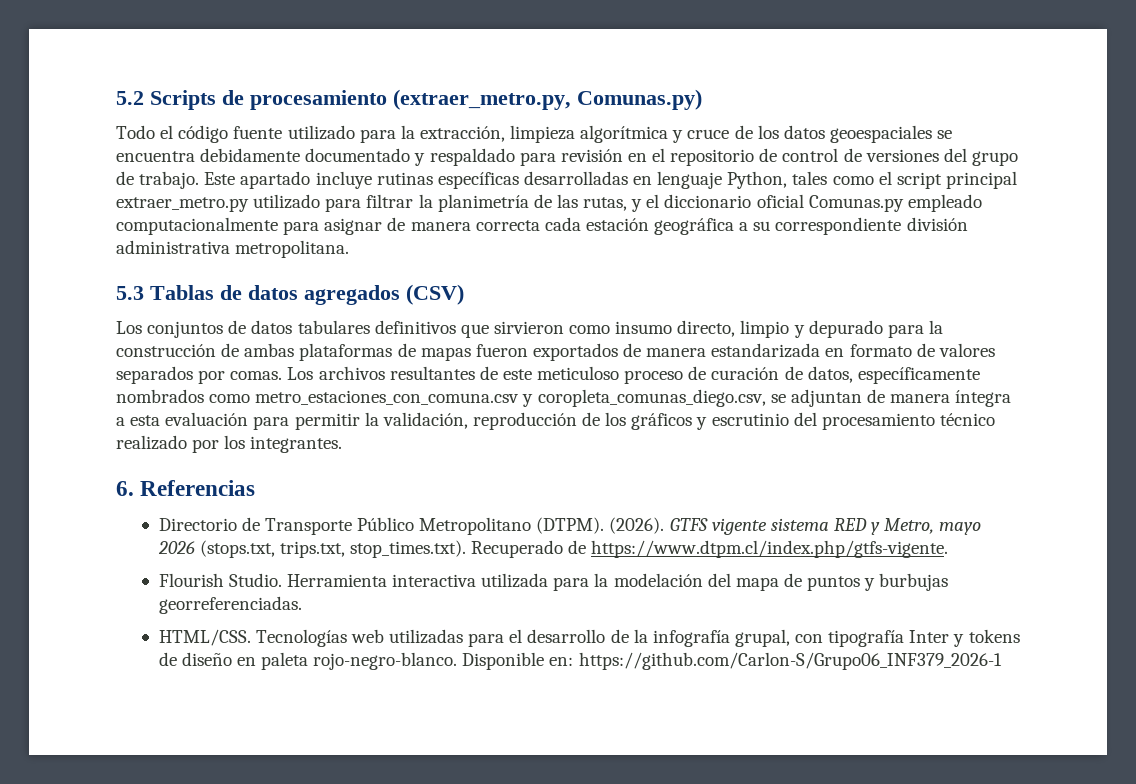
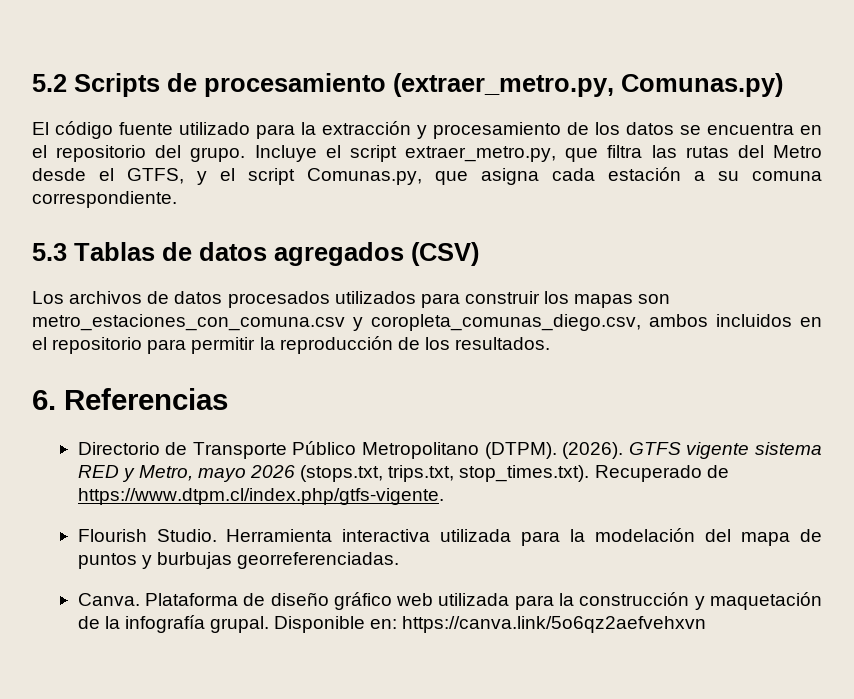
[116,125,174,139] Todo el -> [32,122,49,135] El
[419,125,730,143] extracción, limpieza algorítmica y cruce -> [322,121,561,139] extracción y procesamiento
[829,125,932,143] geoespaciales -> (674, 128) none
[200,148,1018,166] [116,171,1017,189] [116,194,982,212] [116,217,540,235] debidamente documentado y respaldado para revisión en el repositorio de control de versiones del grupo de trabajo. Este apartado incluye rutinas específicas desarrolladas en lenguaje Python, tales como el script principal extraer_metro.py utilizado para filtrar la planimetría de las rutas, y el diccionario oficial Comunas.py empleado computacionalmente para asignar de manera correcta -> [800,125,822,135] [32,145,823,162] [32,168,539,185] en el repositorio del grupo. Incluye el script extraer_metro.py, que filtra las rutas del Metro desde el GTFS, y el script Comunas.py, que asigna
[654,218,735,235] geográfica -> (681, 174) none
[775,217,968,235] [116,240,350,258] correspondiente división administrativa metropolitana. -> [752,171,822,181] [32,191,177,208] comuna correspondiente.
[147,320,943,338] [116,343,995,361] [116,366,980,384] [116,389,1012,407] [116,412,249,426] conjuntos de datos tabulares definitivos que sirvieron como insumo directo, limpio y depurado para la construcción de ambas plataformas de mapas fueron exportados de manera estandarizada en formato de valores separados por comas. Los archivos resultantes de este meticuloso proceso de curación de datos, específicamente nombrados como metro_estaciones_con_comuna.csv y coropleta_comunas_diego.csv, se adjuntan de manera íntegra a esta evaluación -> [69,291,671,308] [32,314,822,331] [32,337,143,354] archivos de datos procesados utilizados para construir los mapas son metro_estaciones_con_comuna.csv y coropleta_comunas_diego.csv, ambos incluidos en el repositorio
[382,412,468,429] validación, -> (275, 343) none
[631,412,995,430] [116,435,343,453] gráficos y escrutinio del procesamiento técnico realizado por los integrantes. -> [455,337,551,350] resultados.
[158,629,1020,647] [158,652,458,670] HTML/CSS. Tecnologías web utilizadas para el desarrollo de la infografía grupal, con tipografía Inter y tokens de diseño en paleta rojo-negro-blanco. -> [77,592,823,610] [77,615,269,633] Canva. Plataforma de diseño gráfico web utilizada para la construcción y maquetación de la infografía grupal.
[578,652,1002,670] https://github.com/Carlon-S/Grupo06_INF379_2026-1 -> [402,616,707,633] https://canva.link/5o6qz2aefvehxvn

